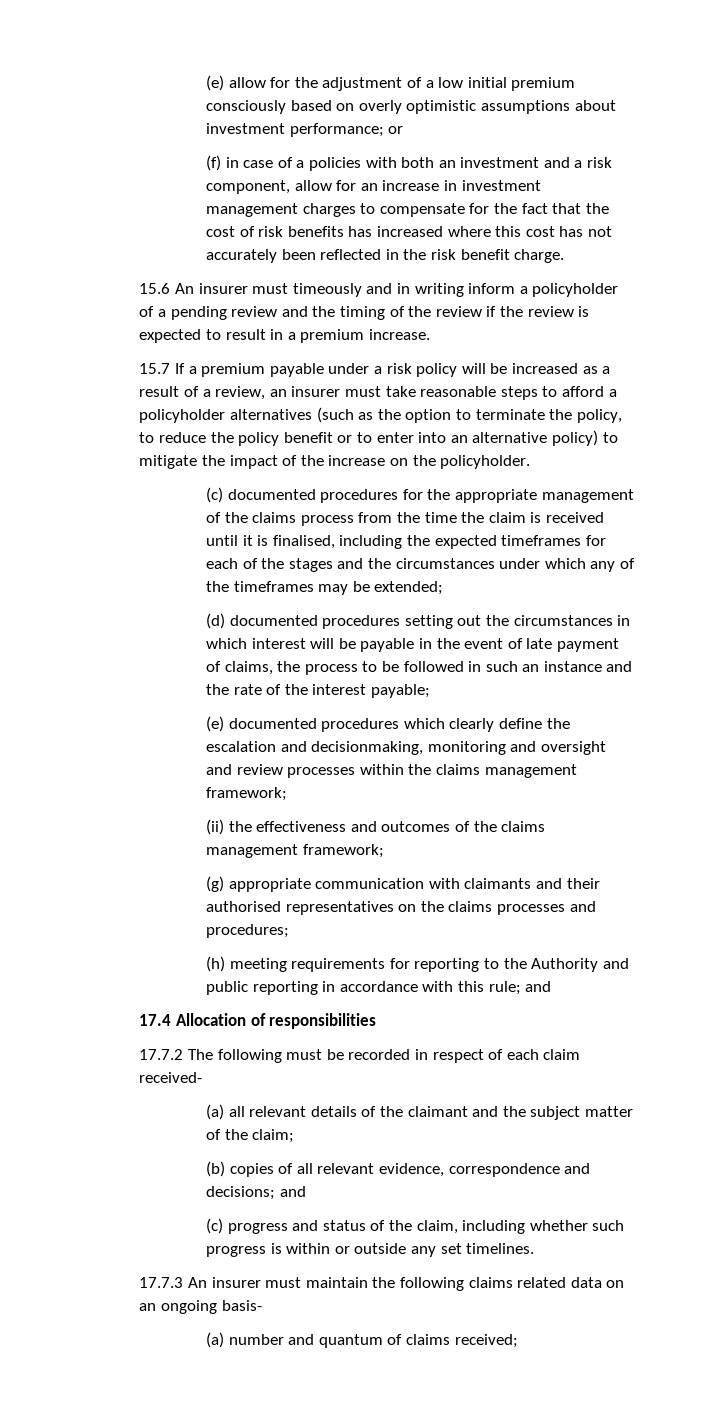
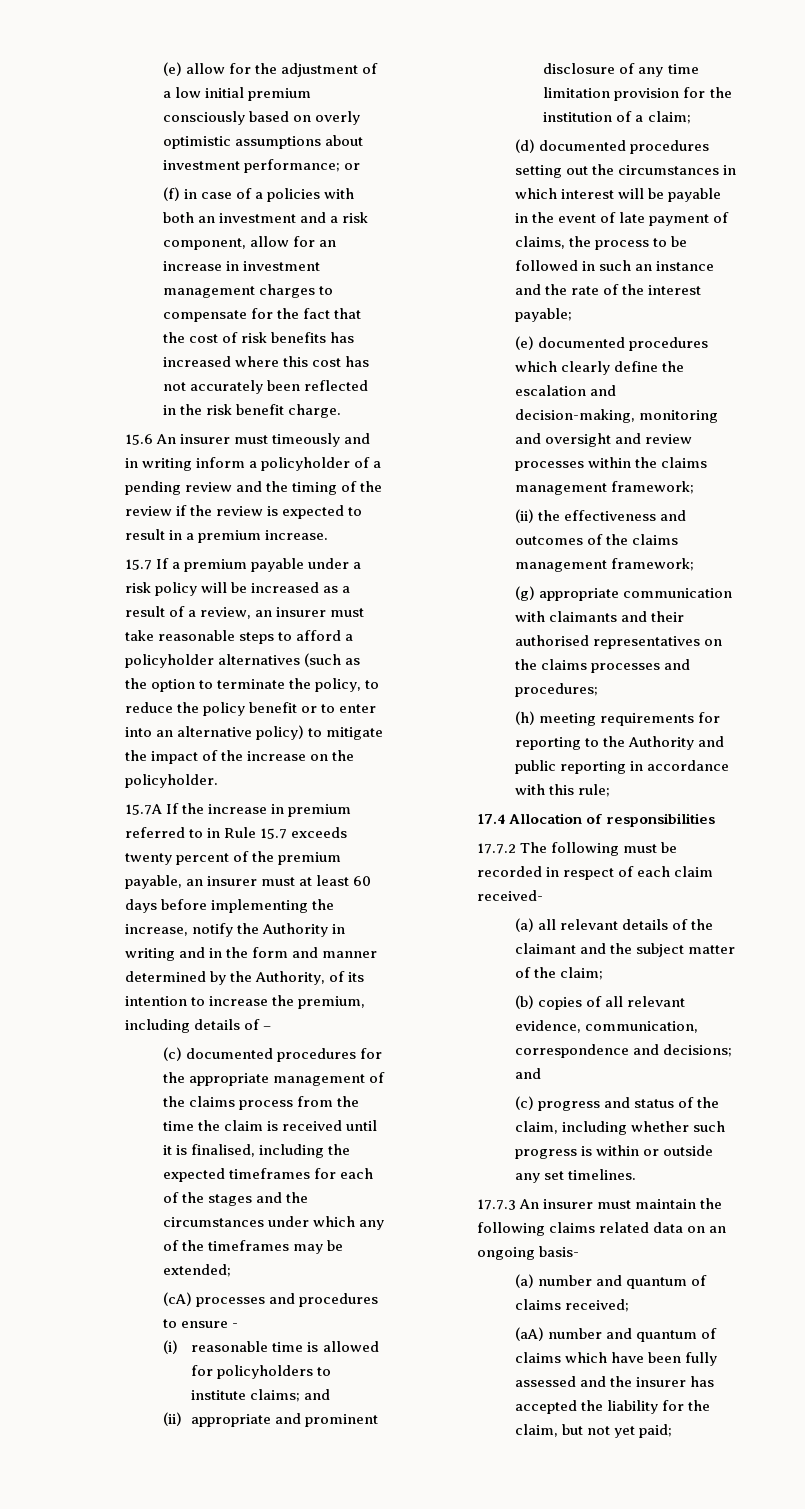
(531, 462) none -> [124,803,351,817] [124,827,347,839] [124,851,341,865] [124,875,371,889] [124,899,334,913] [124,923,345,937] [124,947,377,961] [124,971,364,985] [124,995,365,1009] [124,1019,271,1033] // 15.7A If the increase in premium referred to in Rule 15.7 exceeds twenty percent of the premium payable, an insurer must at least 60 days before implementing the increase, notify the Authority in writing and in the form and manner determined by the Authority, of its intention to increase the premium, including details of –
(444, 588) none -> [163,1292,379,1307] [163,1319,239,1328] [163,1340,379,1354] [191,1365,332,1379] [191,1389,331,1402] [163,1412,379,1427] [543,63,699,77] [543,87,732,101] [543,111,691,124] // (cA) processes and procedures to ensure - // (i) reasonable time is allowed for policyholders to institute claims; and // (ii) appropriate and prominent disclosure of any time limitation provision for the institution of a claim;
[311,741,424,755] decisionmaking, -> [515,409,636,423] decision-making,
[525,981,552,992] and -> (611, 790) none
(444, 1170) none -> [585,1021,699,1033] communication,
(518, 1341) none -> [515,1327,718,1342] [515,1352,718,1366] [515,1376,715,1387] [515,1400,711,1414] [515,1424,673,1438] // (aA) number and quantum of claims which have been fully assessed and the insurer has accepted the liability for the claim, but not yet paid;

